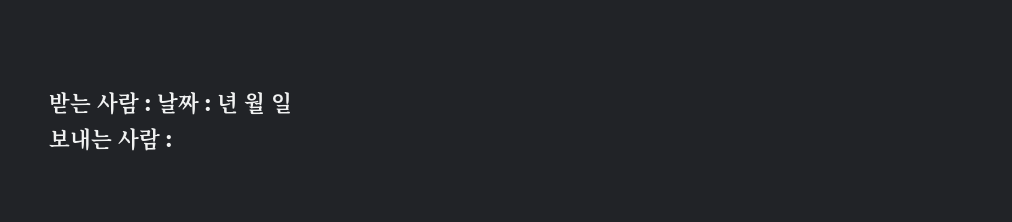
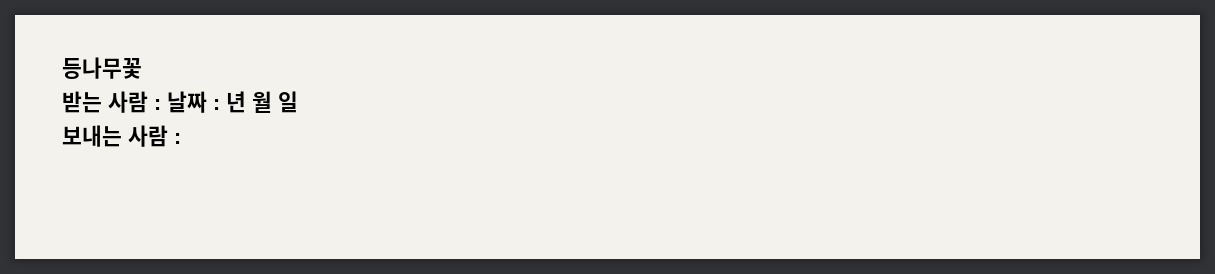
(49, 103) none -> [62,57,142,79] 등나무꽃 //

